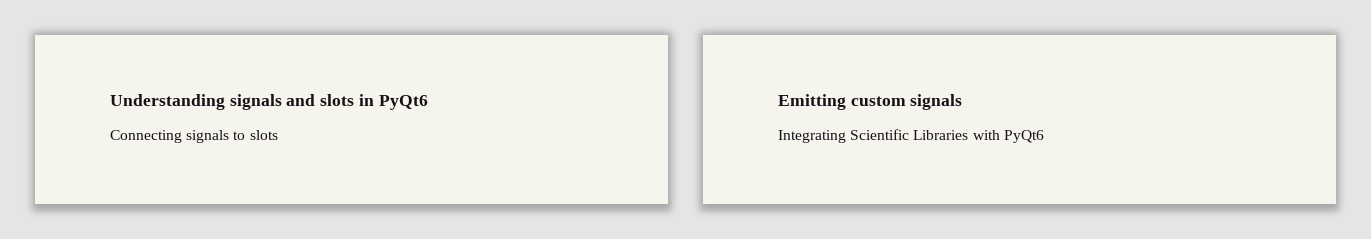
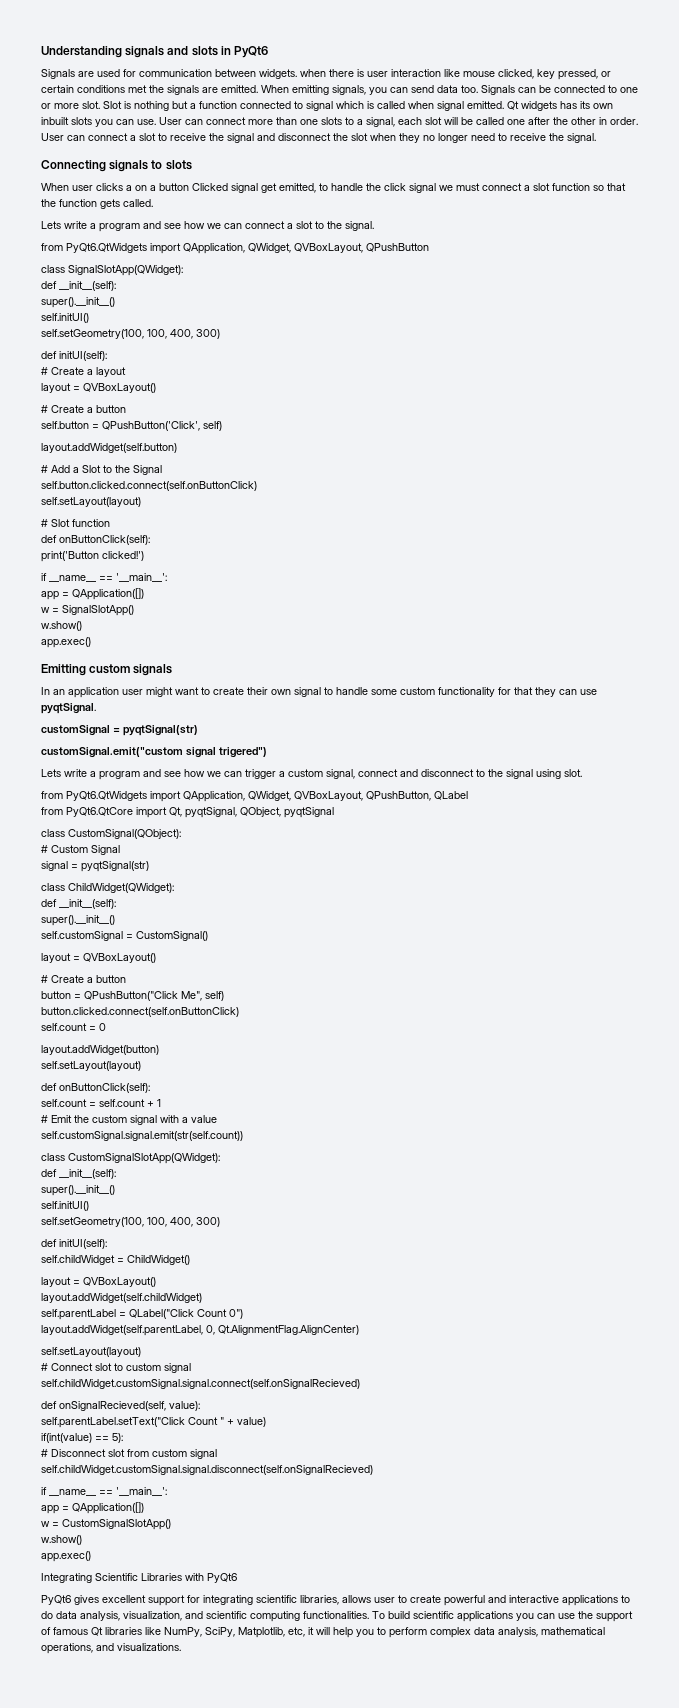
[110,130,278,143] [778,94,963,110] Connecting signals to slots // Emitting custom signals -> [41,69,611,80] [41,85,638,95] [41,101,613,111] [41,117,638,127] [41,133,596,143] [41,160,192,172] [41,183,626,193] [41,199,153,209] [41,221,374,232] [41,243,429,254] [41,265,183,276] [41,281,116,291] [41,297,115,308] [41,313,89,323] [41,329,220,339] [41,351,107,361] [41,367,126,377] [41,383,156,393] [41,405,126,413] [41,421,222,431] [41,443,177,453] [41,465,162,475] [41,481,257,491] [41,497,141,507] [41,519,110,527] [41,535,150,545] [41,551,144,562] [41,573,167,582] [41,588,144,600] [41,605,134,616] [41,621,82,631] [41,637,91,648] [41,664,173,676] [41,687,597,698] [41,703,96,714] [41,725,198,736] [41,747,267,758] [41,769,582,780] [41,791,468,802] [41,807,334,818] [41,829,181,839] [41,845,120,855] [41,861,149,872] [41,883,174,893] [41,899,116,909] [41,915,115,926] [41,931,208,941] [41,953,156,963] [41,975,126,983] [41,991,224,1001] [41,1007,239,1017] [41,1023,106,1031] [41,1045,159,1055] [41,1061,141,1071] [41,1083,150,1093] [41,1099,161,1107] [41,1115,217,1125] [41,1131,243,1141] [41,1153,220,1164] [41,1169,116,1179] [41,1185,115,1196] [41,1201,89,1211] [41,1217,220,1227] [41,1239,107,1249] [41,1255,190,1265] [41,1277,156,1287] [41,1293,202,1303] [41,1309,243,1320] [41,1325,359,1336] [41,1347,141,1357] [41,1363,191,1373] [41,1379,360,1389] [41,1401,200,1411] [41,1417,266,1428] [41,1433,123,1443] [41,1449,217,1459] [41,1465,373,1475] [41,1487,167,1496] [41,1502,144,1514] [41,1519,171,1530] [41,1535,82,1545] [41,1551,91,1562] Signals are used for communication between widgets. when there is user interaction like mouse clicked, key pressed, or certain conditions met the signals are emitted. When emitting signals, you can send data too. Signals can be connected to one or more slot. Slot is nothing but a function connected to signal which is called when signal emitted. Qt widgets has its own inbuilt slots you can use. User can connect more than one slots to a signal, each slot will be called one after the other in order. User can connect a slot to receive the signal and disconnect the slot when they no longer need to receive the signal. // Connecting signals to slots // When user clicks a on a button Clicked signal get emitted, to handle the click signal we must connect a slot function so that the function gets called. // Lets write a program and see how we can connect a slot to the signal. // from PyQt6.QtWidgets import QApplication, QWidget, QVBoxLayout, QPushButton // class SignalSlotApp(QWidget): // def __init__(self): // super().__init__() // self.initUI() // self.setGeometry(100, 100, 400, 300) // def initUI(self): // # Create a layout // layout = QVBoxLayout() // # Create a button // self.button = QPushButton('Click', self) // layout.addWidget(self.button) // # Add a Slot to the Signal // self.button.clicked.connect(self.onButtonClick) // self.setLayout(layout) // # Slot function // def onButtonClick(self): // print('Button clicked!') // if __name__ == '__main__': // app = QApplication([]) // w = SignalSlotApp() // w.show() // app.exec() // Emitting custom signals // In an application user might want to create their own signal to handle some custom functionality for that they can use pyqtSignal. // customSignal = pyqtSignal(str) // customSignal.emit("custom signal trigered") // Lets write a program and see how we can trigger a custom signal, connect and disconnect to the signal using slot. // from PyQt6.QtWidgets import QApplication, QWidget, QVBoxLayout, QPushButton, QLabel // from PyQt6.QtCore import Qt, pyqtSignal, QObject, pyqtSignal // class CustomSignal(QObject): // # Custom Signal // signal = pyqtSignal(str) // class ChildWidget(QWidget): // def __init__(self): // super().__init__() // self.customSignal = CustomSignal() // layout = QVBoxLayout() // # Create a button // button = QPushButton("Click Me", self) // button.clicked.connect(self.onButtonClick) // self.count = 0 // layout.addWidget(button) // self.setLayout(layout) // def onButtonClick(self): // self.count = self.count + 1 // # Emit the custom signal with a value // self.customSignal.signal.emit(str(self.count)) // class CustomSignalSlotApp(QWidget): // def __init__(self): // super().__init__() // self.initUI() // self.setGeometry(100, 100, 400, 300) // def initUI(self): // self.childWidget = ChildWidget() // layout = QVBoxLayout() // layout.addWidget(self.childWidget) // self.parentLabel = QLabel("Click Count 0") // layout.addWidget(self.parentLabel, 0, Qt.AlignmentFlag.AlignCenter) // self.setLayout(layout) // # Connect slot to custom signal // self.childWidget.customSignal.signal.connect(self.onSignalRecieved) // def onSignalRecieved(self, value): // self.parentLabel.setText("Click Count " + value) // if(int(value) == 5): // # Disconnect slot from custom signal // self.childWidget.customSignal.signal.disconnect(self.onSignalRecieved) // if __name__ == '__main__': // app = QApplication([]) // w = CustomSignalSlotApp() // w.show() // app.exec()
(1044, 136) none -> [41,1595,630,1606] [41,1611,633,1622] [41,1627,605,1638] [41,1643,181,1654] // PyQt6 gives excellent support for integrating scientific libraries, allows user to create powerful and interactive applications to do data analysis, visualization, and scientific computing functionalities. To build scientific applications you can use the support of famous Qt libraries like NumPy, SciPy, Matplotlib, etc, it will help you to perform complex data analysis, mathematical operations, and visualizations.

